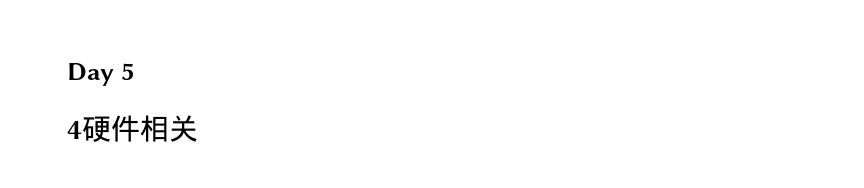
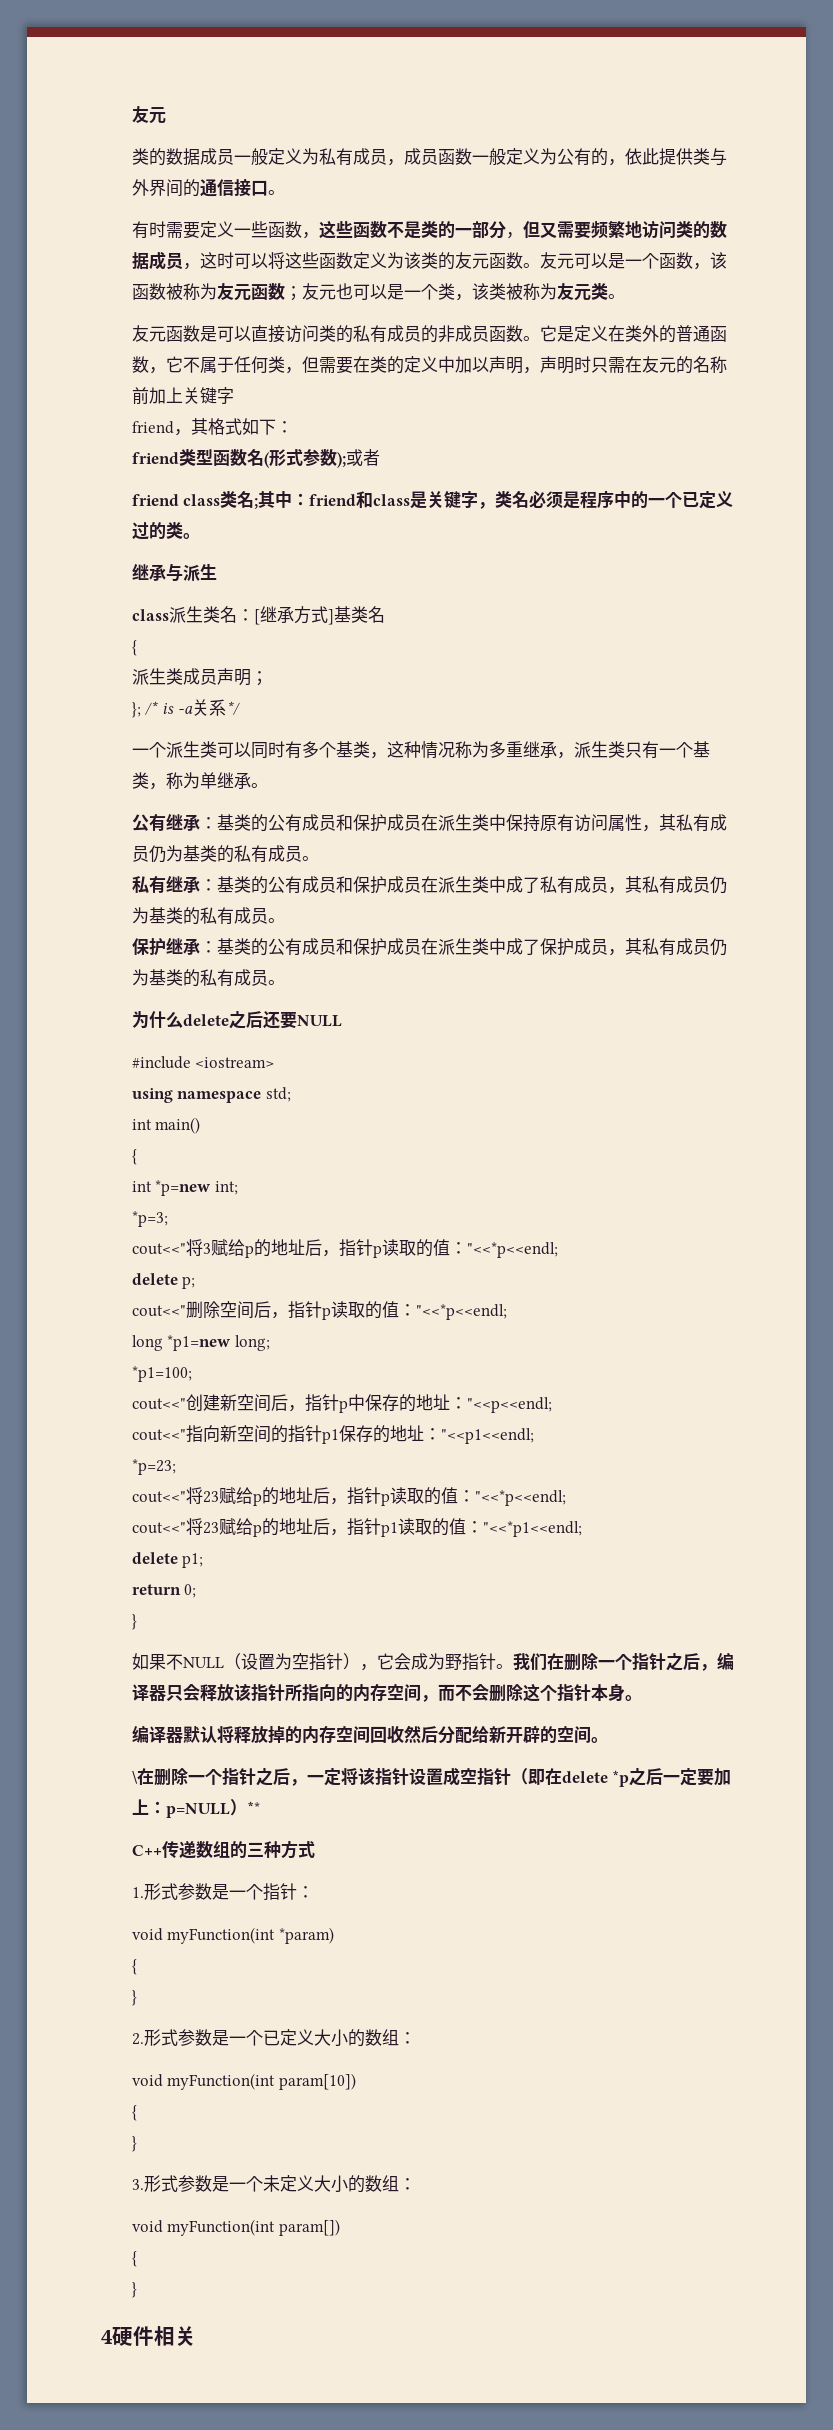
[67,63,135,86] Day 5 -> [131,106,166,124] [131,148,727,166] [131,179,285,197] [131,220,727,239] [131,251,727,270] [131,283,625,301] [131,325,727,343] [131,356,727,374] [131,387,234,405] [131,418,293,436] [131,449,380,468] [131,491,734,509] [131,522,200,540] [131,563,217,581] [131,606,385,625] [131,640,137,656] [131,668,268,686] [131,699,240,718] [131,741,710,759] [131,772,268,790] [131,813,727,832] [131,845,319,863] [131,875,727,894] [131,907,285,925] [131,937,727,956] [131,969,285,987] [131,1011,342,1029] [131,1056,275,1069] [131,1087,291,1103] [131,1117,201,1134] [131,1149,137,1165] [131,1180,238,1196] [131,1211,168,1227] [131,1239,558,1258] [131,1273,196,1289] [131,1301,507,1320] [131,1335,270,1351] [131,1366,192,1382] [131,1394,552,1413] [131,1425,534,1444] [131,1459,176,1475] [131,1487,566,1506] [131,1518,582,1537] [131,1552,204,1568] [131,1584,197,1598] [131,1614,137,1630] [131,1652,734,1671] [131,1683,642,1702] [131,1725,608,1744] [131,1767,732,1787] [131,1799,260,1818] [131,1840,315,1859] [131,1883,314,1901] [131,1927,334,1944] [131,1959,137,1975] [131,1990,137,2006] [131,2029,416,2047] [131,2073,356,2090] [131,2105,137,2121] [131,2136,137,2152] [131,2175,416,2193] [131,2219,340,2236] [131,2251,137,2267] [131,2282,137,2298] 友元 // 类的数据成员一般定义为私有成员，成员函数一般定义为公有的，依此提供类与外界间的通信接口。 // 有时需要定义一些函数，这些函数不是类的一部分，但又需要频繁地访问类的数据成员，这时可以将这些函数定义为该类的友元函数。友元可以是一个函数，该函数被称为友元函数；友元也可以是一个类，该类被称为友元类。 // 友元函数是可以直接访问类的私有成员的非成员函数。它是定义在类外的普通函数，它不属于任何类，但需要在类的定义中加以声明，声明时只需在友元的名称前加上关键字 // friend，其格式如下： // friend类型函数名(形式参数);或者 // friend class类名;其中：friend和class是关键字，类名必须是程序中的一个已定义过的类。 // 继承与派生 // class派生类名：[继承方式]基类名 // { // 派生类成员声明； // }; /* is -a关系*/ // 一个派生类可以同时有多个基类，这种情况称为多重继承，派生类只有一个基类，称为单继承。 // 公有继承：基类的公有成员和保护成员在派生类中保持原有访问属性，其私有成员仍为基类的私有成员。 // 私有继承：基类的公有成员和保护成员在派生类中成了私有成员，其私有成员仍为基类的私有成员。 // 保护继承：基类的公有成员和保护成员在派生类中成了保护成员，其私有成员仍为基类的私有成员。 // 为什么delete之后还要NULL // #include <iostream> // using namespace std; // int main() // { // int *p=new int; // *p=3; // cout<<"将3赋给p的地址后，指针p读取的值："<<*p<<endl; // delete p; // cout<<"删除空间后，指针p读取的值："<<*p<<endl; // long *p1=new long; // *p1=100; // cout<<"创建新空间后，指针p中保存的地址："<<p<<endl; // cout<<"指向新空间的指针p1保存的地址："<<p1<<endl; // *p=23; // cout<<"将23赋给p的地址后，指针p读取的值："<<*p<<endl; // cout<<"将23赋给p的地址后，指针p1读取的值："<<*p1<<endl; // delete p1; // return 0; // } // 如果不NULL（设置为空指针），它会成为野指针。我们在删除一个指针之后，编译器只会释放该指针所指向的内存空间，而不会删除这个指针本身。 // 编译器默认将释放掉的内存空间回收然后分配给新开辟的空间。 // \在删除一个指针之后，一定将该指针设置成空指针（即在delete *p之后一定要加上：p=NULL）** // C++传递数组的三种方式 // 1.形式参数是一个指针： // void myFunction(int *param) // { // } // 2.形式参数是一个已定义大小的数组： // void myFunction(int param[10]) // { // } // 3.形式参数是一个未定义大小的数组： // void myFunction(int param[]) // { // }

